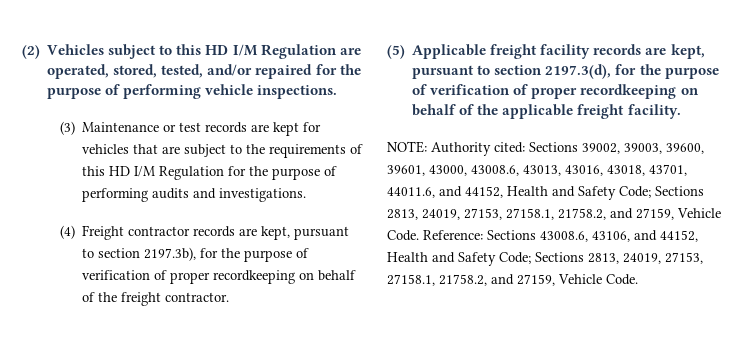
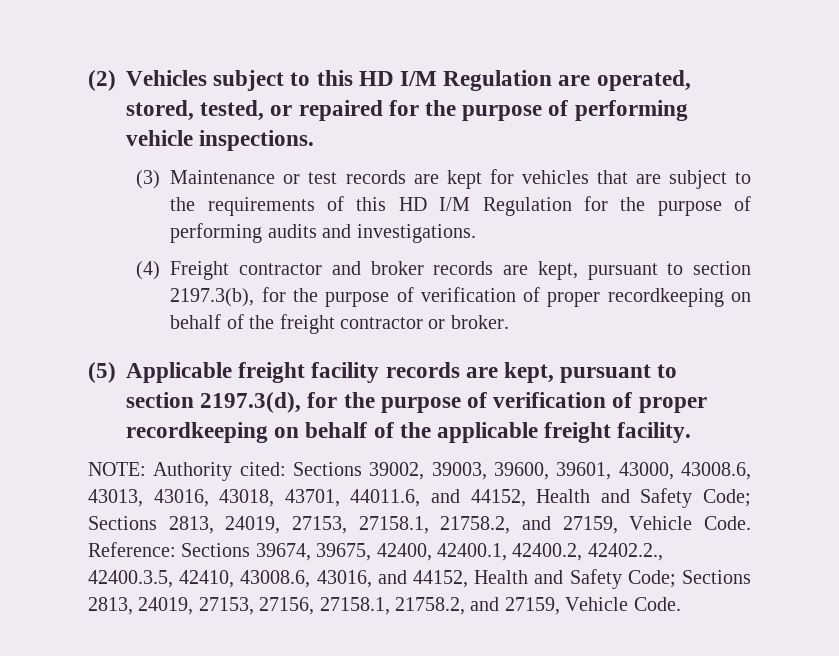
[207,64,253,76] and/or -> [270,105,293,116] or
[192,226,349,240] [81,247,196,261] records are kept, pursuant to section 2197.3b), -> [331,261,751,280] [170,288,255,307] and broker records are kept, pursuant to section 2197.3(b),
[164,292,229,302] contractor. -> [339,315,509,329] contractor or broker.
[540,231,630,242] 43008.6, 43106, -> [255,543,663,561] [88,570,372,588] 39674, 39675, 42400, 42400.1, 42400.2, 42402.2., 42400.3.5, 42410, 43008.6, 43016,
(703, 258) none -> [259,597,315,615] 27156,

